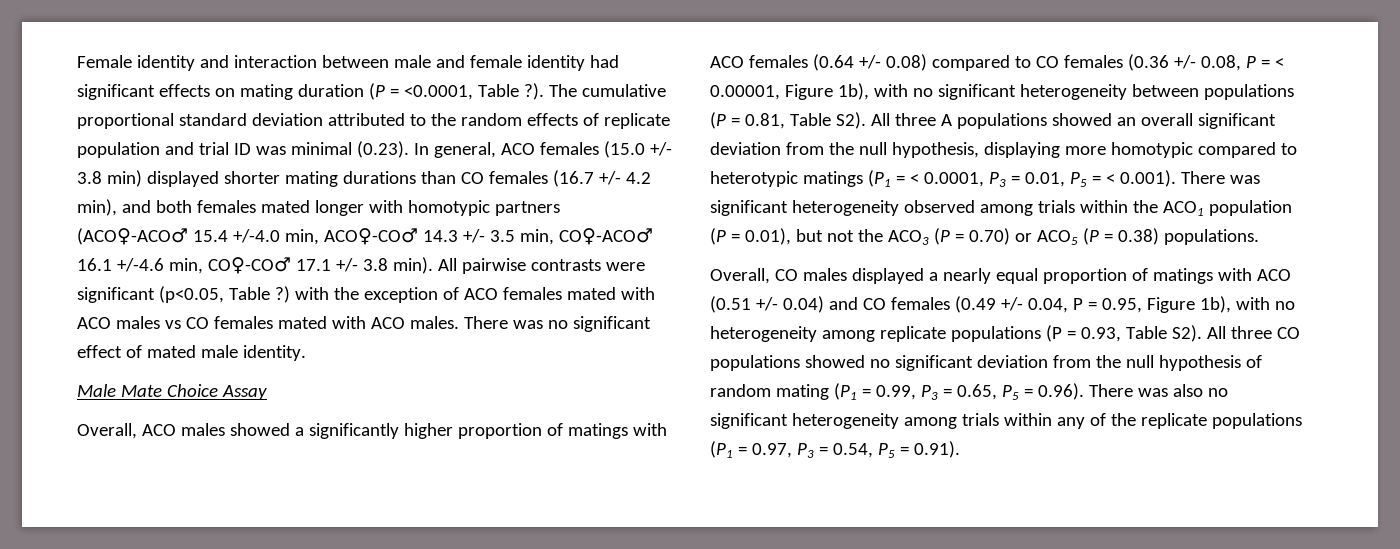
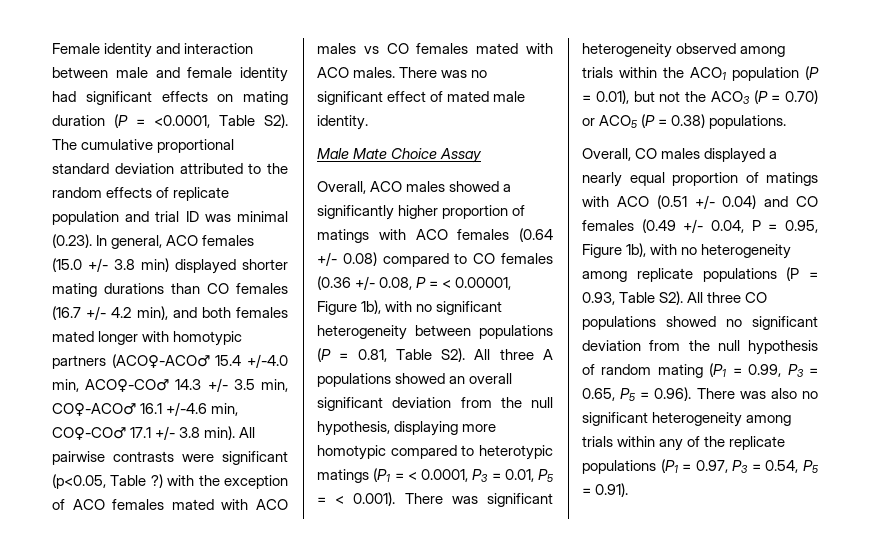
[523,83,544,100] ?). -> [264,114,288,128] S2).

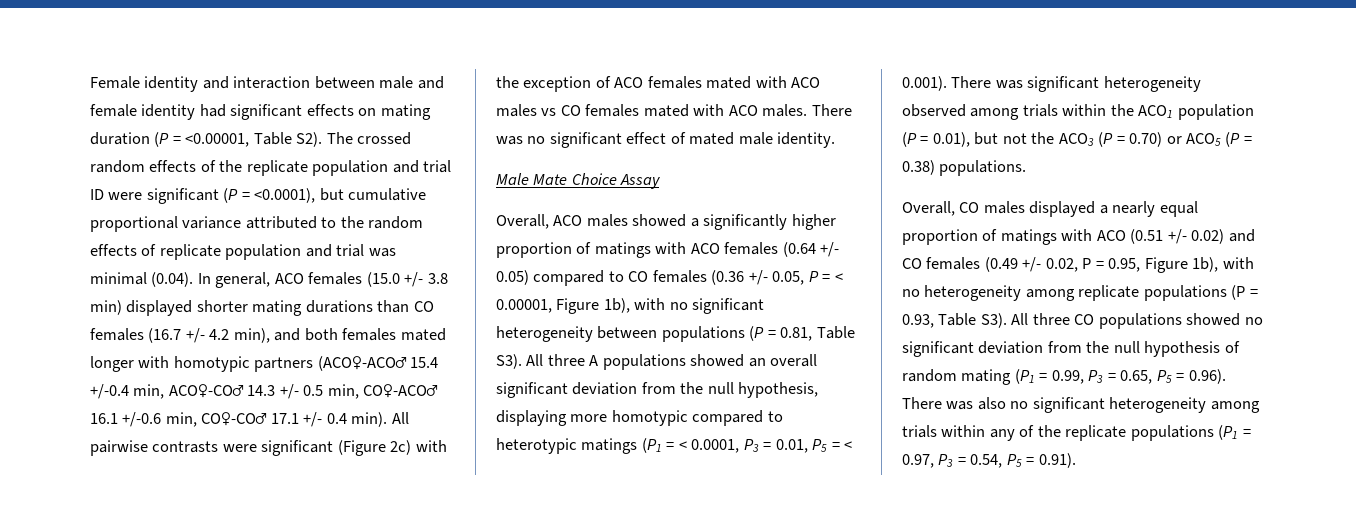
[154,115,210,128] <0.0001, -> [185,133,250,147] <0.00001,
[81,139,235,153] [52,163,174,174] cumulative proportional standard deviation -> [357,132,412,145] [90,160,452,176] [90,188,427,204] [90,216,242,232] crossed random effects of the replicate population and trial ID were significant (P = <0.0001), but cumulative proportional variance
[185,211,199,222] ID -> (365, 250) none
[52,234,92,248] (0.23). -> [151,272,194,287] (0.04).
[246,354,288,368] +/-4.0 -> [90,384,129,399] +/-0.4
[233,379,255,390] 3.5 -> [303,385,324,396] 0.5
[166,402,208,416] +/-4.6 -> [122,412,162,427] +/-0.6
[179,427,201,438] 3.8 -> [326,413,347,424] 0.4
[52,474,163,489] (p<0.05, Table ?) -> [337,440,412,456] (Figure 2c)
[342,252,377,266] 0.08) -> [496,270,529,285] 0.05)
[379,277,413,290] 0.08, -> [772,271,805,285] 0.05,
[441,348,466,362] S2). -> [496,354,522,369] S3).
[722,195,757,209] 0.04) -> [1191,229,1225,244] 0.02)
[711,220,744,233] 0.04, -> [1045,258,1078,272] 0.02,
[659,291,684,305] S2). -> [980,313,1007,328] S3).

